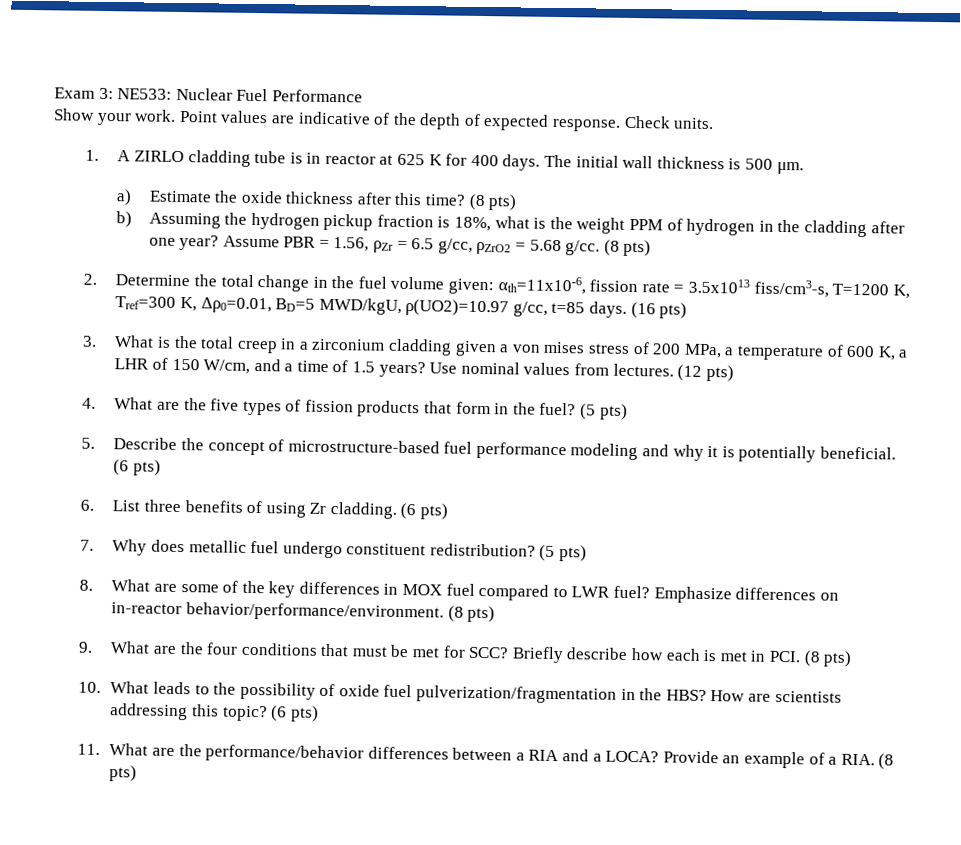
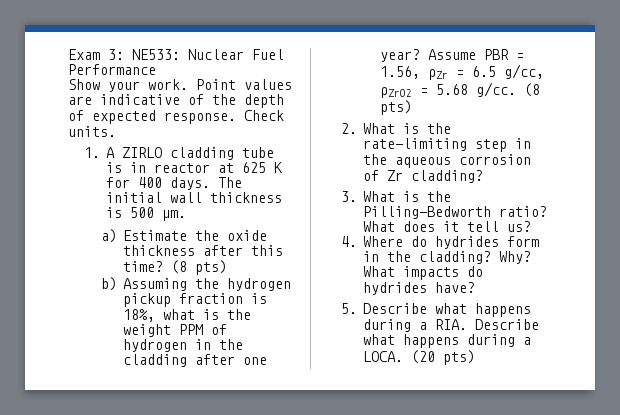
[115,274,910,299] [115,296,688,319] [82,335,909,361] [114,357,734,382] [82,397,628,420] [81,437,896,463] [113,459,161,476] [80,499,449,520] [80,539,588,562] [79,579,839,604] [111,602,496,623] [78,641,853,667] [78,681,842,704] [110,703,319,722] [77,743,895,770] Determine the total change in the fuel volume given: αth=11x10-6, fission rate = 3.5x1013 fiss/cm3-s, T=1200 K, Tref=300 K, Δρ0=0.01, BD=5 MWD/kgU, ρ(UO2)=10.97 g/cc, t=85 days. (16 pts) // 3. What is the total creep in a zirconium cladding given a von mises stress of 200 MPa, a temperature of 600 K, a LHR of 150 W/cm, and a time of 1.5 years? Use nominal values from lectures. (12 pts) // 4. What are the five types of fission products that form in the fuel? (5 pts) // 5. Describe the concept of microstructure-based fuel performance modeling and why it is potentially beneficial. (6 pts) // 6. List three benefits of using Zr cladding. (6 pts) // 7. Why does metallic fuel undergo constituent redistribution? (5 pts) // 8. What are some of the key differences in MOX fuel compared to LWR fuel? Emphasize differences on in-reactor behavior/performance/environment. (8 pts) // 9. What are the four conditions that must be met for SCC? Briefly describe how each is met in PCI. (8 pts) // 10. What leads to the possibility of oxide fuel pulverization/fragmentation in the HBS? How are scientists addressing this topic? (6 pts) // 11. What are the performance/behavior differences between a RIA and a LOCA? Provide an example of a RIA. (8 -> [363,123,452,134] [363,138,532,152] [363,154,532,168] [363,170,484,183] [341,191,452,202] [363,206,548,219] [363,221,532,232] [341,236,540,249] [363,251,532,264] [363,266,484,280] [363,282,476,295] [341,303,532,317] [363,319,540,332] [363,334,532,348] [363,350,436,364] What is the rate-limiting step in the aqueous corrosion of Zr cladding? // 3. What is the Pilling-Bedworth ratio? What does it tell us? // 4. Where do hydrides form in the cladding? Why? What impacts do hydrides have? // 5. Describe what happens during a RIA. Describe what happens during a LOCA. (20

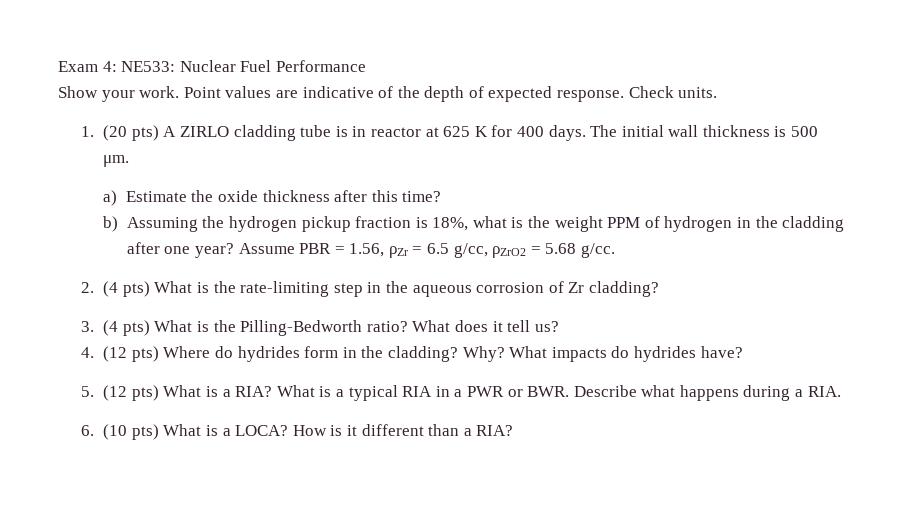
[108,49,124,60] 3: -> [102,61,117,72] 4:
(101, 152) none -> [103,125,159,141] (20 pts)
[170,260,227,275] (8 pts) -> (442, 196) none
[523,83,540,97] [379,100,412,115] (8 pts) -> (616, 250) none
(358, 128) none -> [103,281,150,297] (4 pts)
(358, 196) none -> [103,320,150,336] (4 pts)
(358, 241) none -> [103,346,159,362] (12 pts)
(358, 308) none -> [103,385,570,401] (12 pts) What is a RIA? What is a typical RIA in a PWR or BWR.
[475,319,540,330] [363,334,532,348] [363,350,476,365] Describe what happens during a LOCA. (20 pts) -> [80,424,514,440] // 6. (10 pts) What is a LOCA? How is it different than a RIA?

